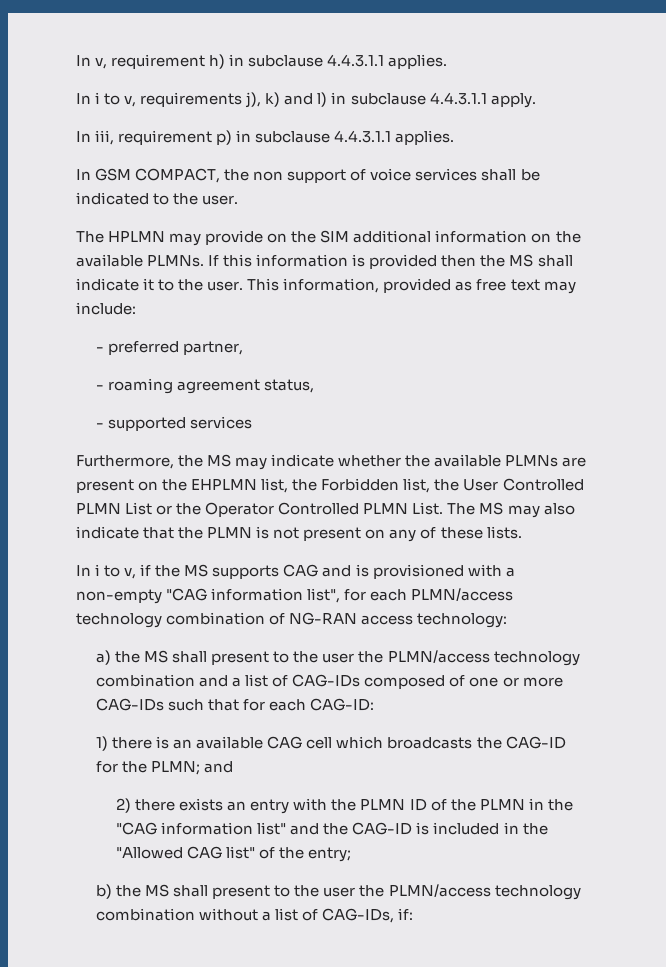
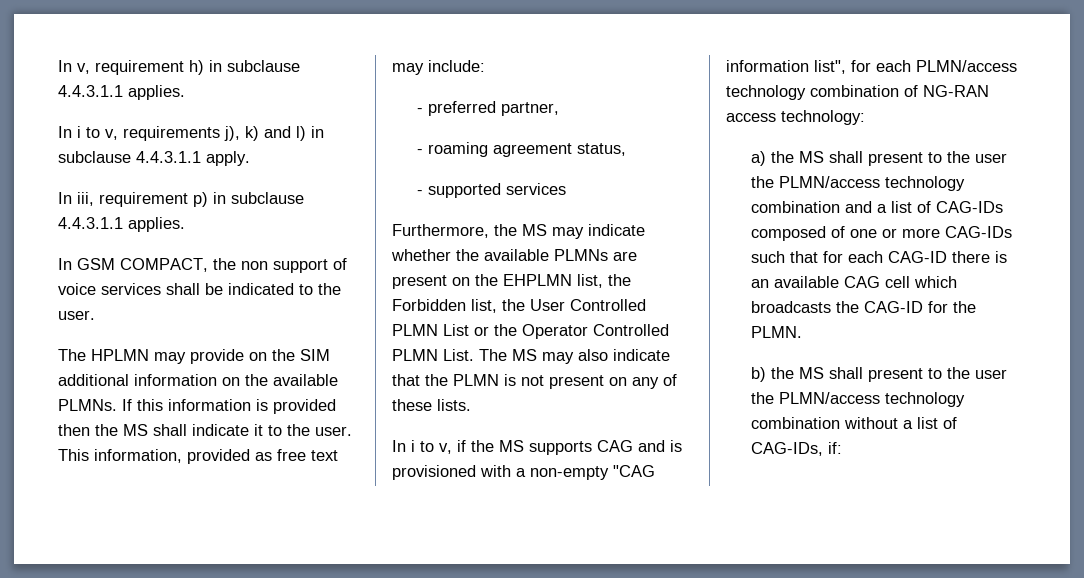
[310,698,375,711] [96,736,109,751] CAG-ID: // 1) -> [887,251,947,263] CAG-ID
[151,761,234,775] [116,798,573,814] [116,822,548,835] [116,846,352,862] PLMN; and // 2) there exists an entry with the PLMN ID of the PLMN in the "CAG information list" and the CAG-ID is included in the "Allowed CAG list" of the entry; -> [750,326,802,338] PLMN.

